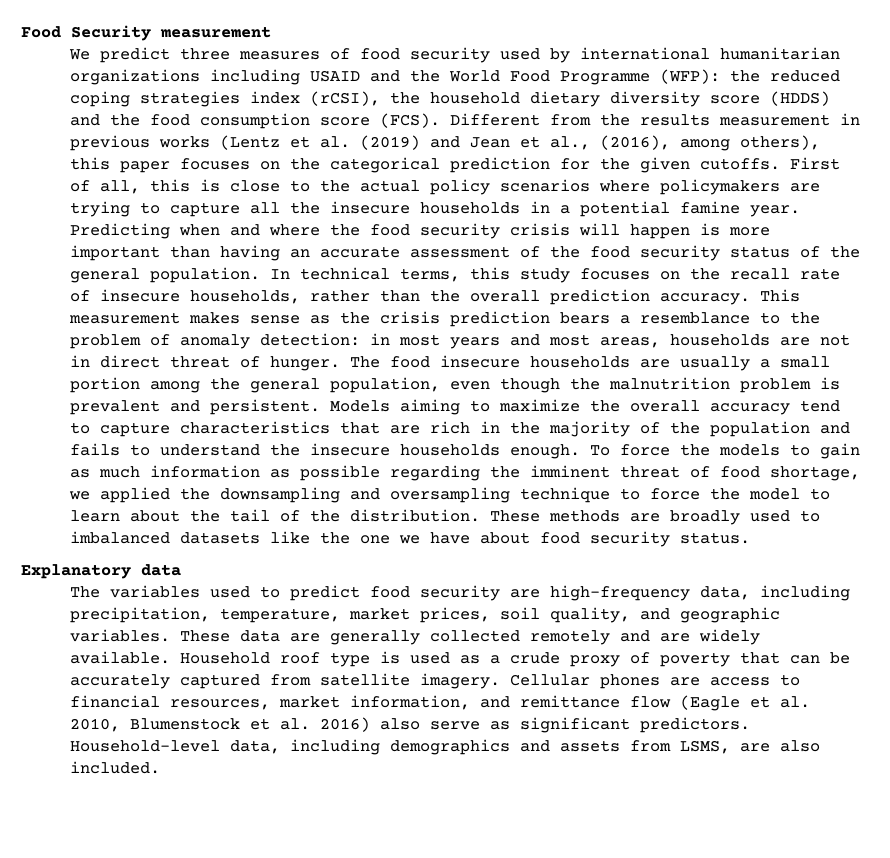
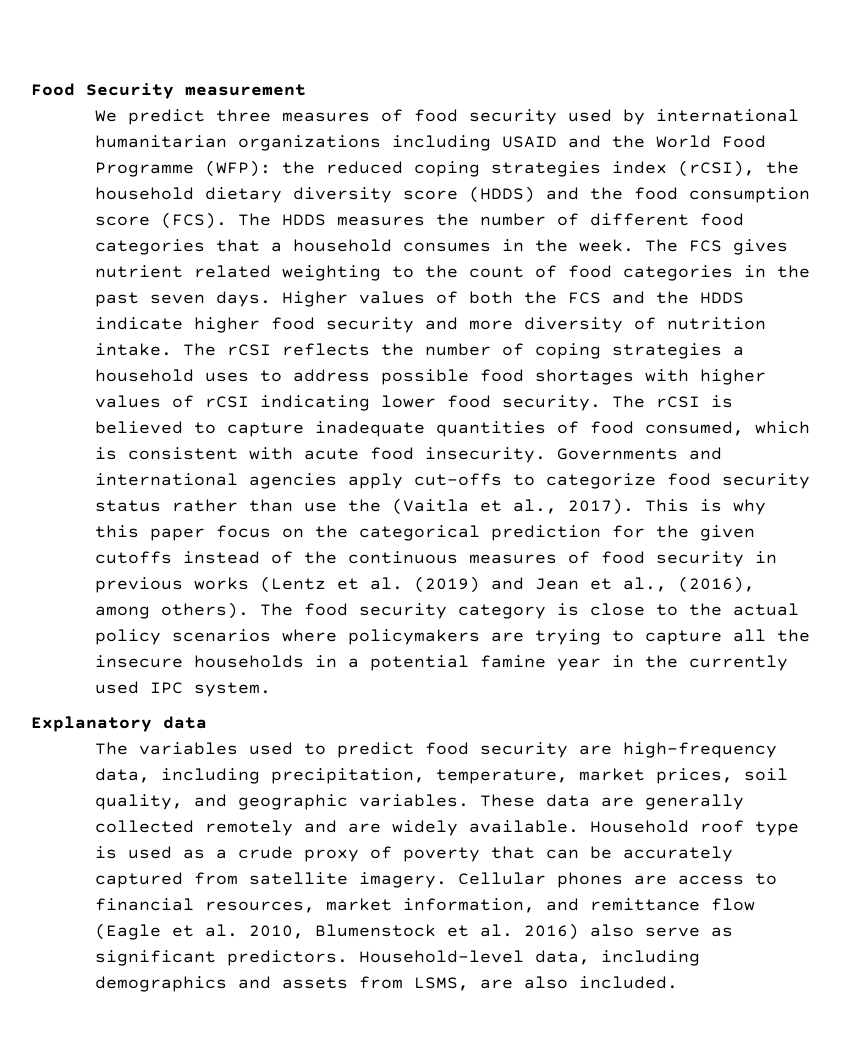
[449,113,830,126] Different from the results measurement -> [238,213,745,226] [95,239,789,255] [95,265,811,281] [95,291,745,307] [95,317,767,333] [95,343,745,359] [95,369,767,385] [95,395,734,411] [95,421,811,437] [95,447,723,463] [95,473,811,489] [95,498,767,515] [95,525,756,541] [95,551,745,567] The HDDS measures the number of different food categories that a household consumes in the week. The FCS gives nutrient related weighting to the count of food categories in the past seven days. Higher values of both the FCS and the HDDS indicate higher food security and more diversity of nutrition intake. The rCSI reflects the number of coping strategies a household uses to address possible food shortages with higher values of rCSI indicating lower food security. The rCSI is believed to capture inadequate quantities of food consumed, which is consistent with acute food insecurity. Governments and international agencies apply cut-offs to categorize food security status rather than use the (Vaitla et al., 2017). This is why this paper focus on the categorical prediction for the given cutoffs instead of the continuous measures of food security
[739,135,820,150] [69,157,840,173] [69,179,190,194] others), this paper focuses on the categorical prediction for the given cutoffs. First of all, this -> [161,602,547,619] others). The food security category
[749,205,800,217] [69,223,770,239] [69,245,860,261] [69,267,840,283] [69,289,800,305] [68,311,820,327] [69,333,850,349] [69,355,830,371] [69,377,840,393] [69,399,840,415] [69,421,850,437] [69,443,860,459] [69,465,860,481] [68,487,830,503] [69,509,820,525] [69,531,750,547] year. Predicting when and where the food security crisis will happen is more important than having an accurate assessment of the food security status of the general population. In technical terms, this study focuses on the recall rate of insecure households, rather than the overall prediction accuracy. This measurement makes sense as the crisis prediction bears a resemblance to the problem of anomaly detection: in most years and most areas, households are not in direct threat of hunger. The food insecure households are usually a small portion among the general population, even though the malnutrition problem is prevalent and persistent. Models aiming to maximize the overall accuracy tend to capture characteristics that are rich in the majority of the population and fails to understand the insecure households enough. To force the models to gain as much information as possible regarding the imminent threat of food shortage, we applied the downsampling and oversampling technique to force the model to learn about the tail of the distribution. These methods are broadly used to imbalanced datasets like the one we have about food security status. -> [557,655,789,671] [95,681,272,697] year in the currently used IPC system.

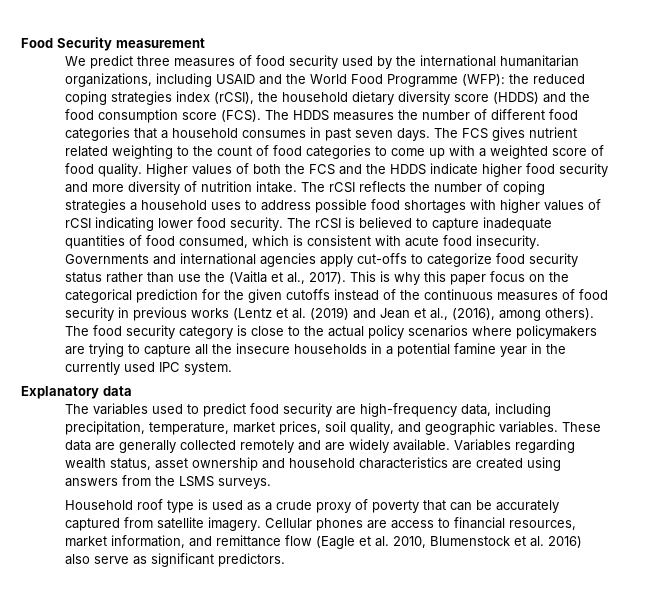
(646, 117) none -> [396,56,417,66] the
[238,135,382,151] organizations -> [65,73,153,87] organizations,
[535,239,635,252] the week. -> [325,128,431,141] past seven days.
[744,265,811,278] [95,291,272,307] in the past seven days. -> [375,145,605,159] [65,163,143,177] to come up with a weighted score of food quality.
(580, 826) none -> [454,439,576,453] [65,457,562,471] [65,475,272,489] Variables regarding wealth status, asset ownership and household characteristics are created using answers from the LSMS surveys. //
[359,950,701,966] [95,976,679,992] Household-level data, including demographics and assets from LSMS, are also included. -> (286, 560) none

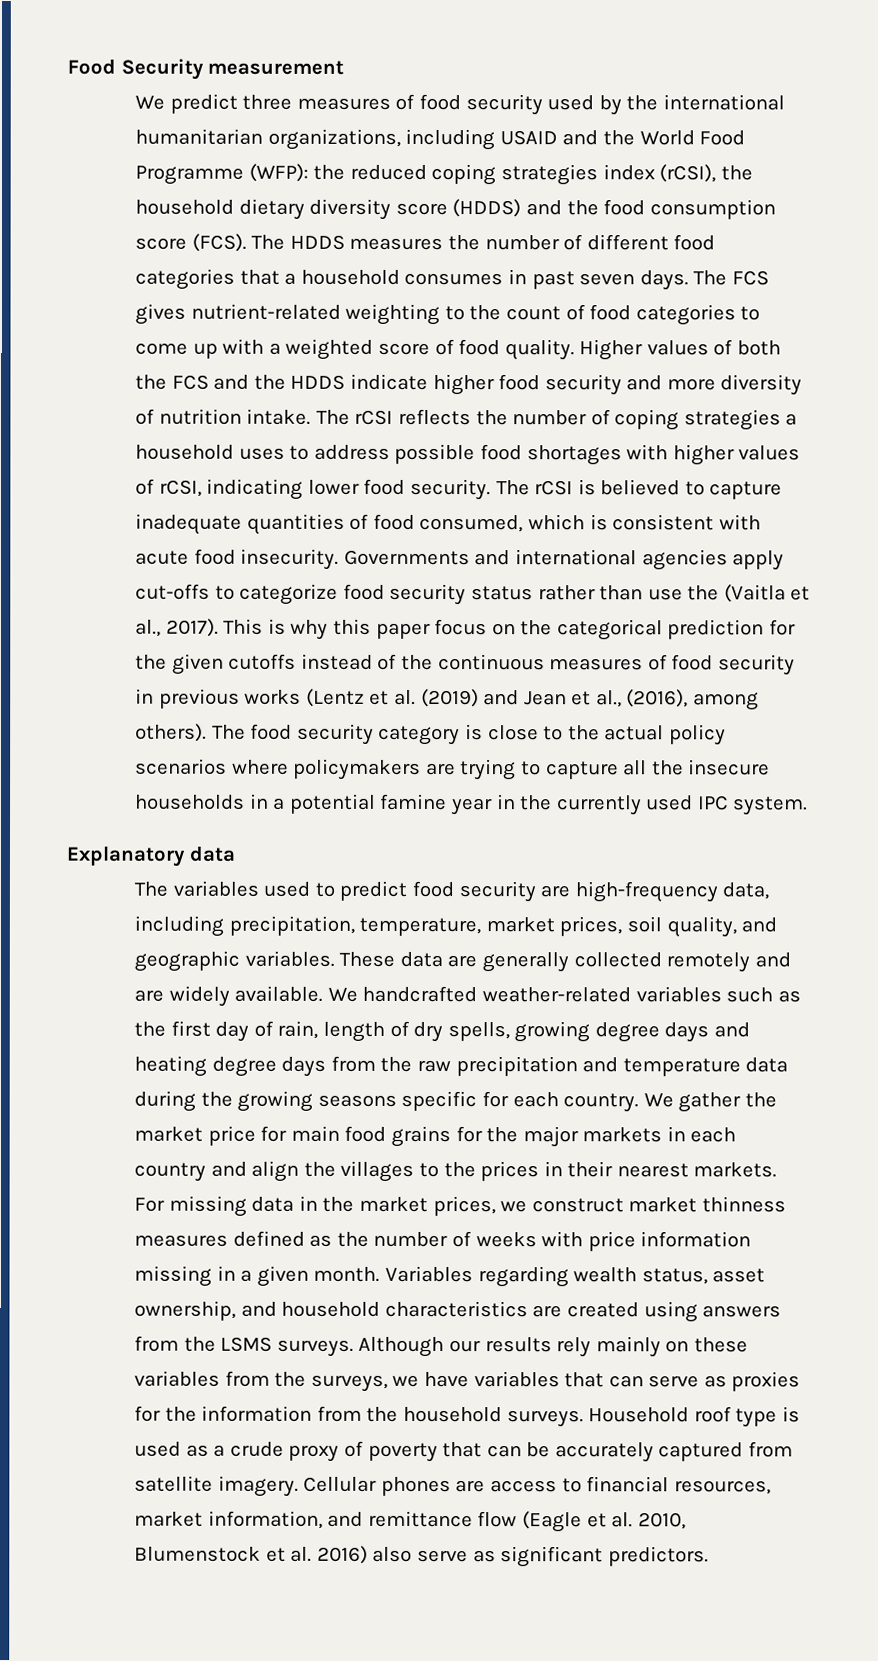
[529,127,578,138] [65,146,109,157] nutrient related -> [190,303,341,320] nutrient-related
[65,218,92,229] rCSI -> [158,479,202,497] rCSI,
(451, 445) none -> [327,985,801,1003] [134,1020,750,1043] [134,1055,789,1077] [134,1090,777,1113] [134,1125,737,1148] [134,1160,778,1182] [134,1195,786,1217] [134,1230,752,1252] [134,1265,381,1287] We handcrafted weather-related variables such as the first day of rain, length of dry spells, growing degree days and heating degree days from the raw precipitation and temperature data during the growing seasons specific for each country. We gather the market price for main food grains for the major markets in each country and align the villages to the prices in their nearest markets. For missing data in the market prices, we construct market thinness measures defined as the number of weeks with price information missing in a given month.
[192,457,259,471] ownership -> [134,1300,237,1321] ownership,
(272, 483) // -> [358,1336,748,1358] [134,1370,801,1392] [134,1405,584,1428] Although our results rely mainly on these variables from the surveys, we have variables that can serve as proxies for the information from the household surveys.

